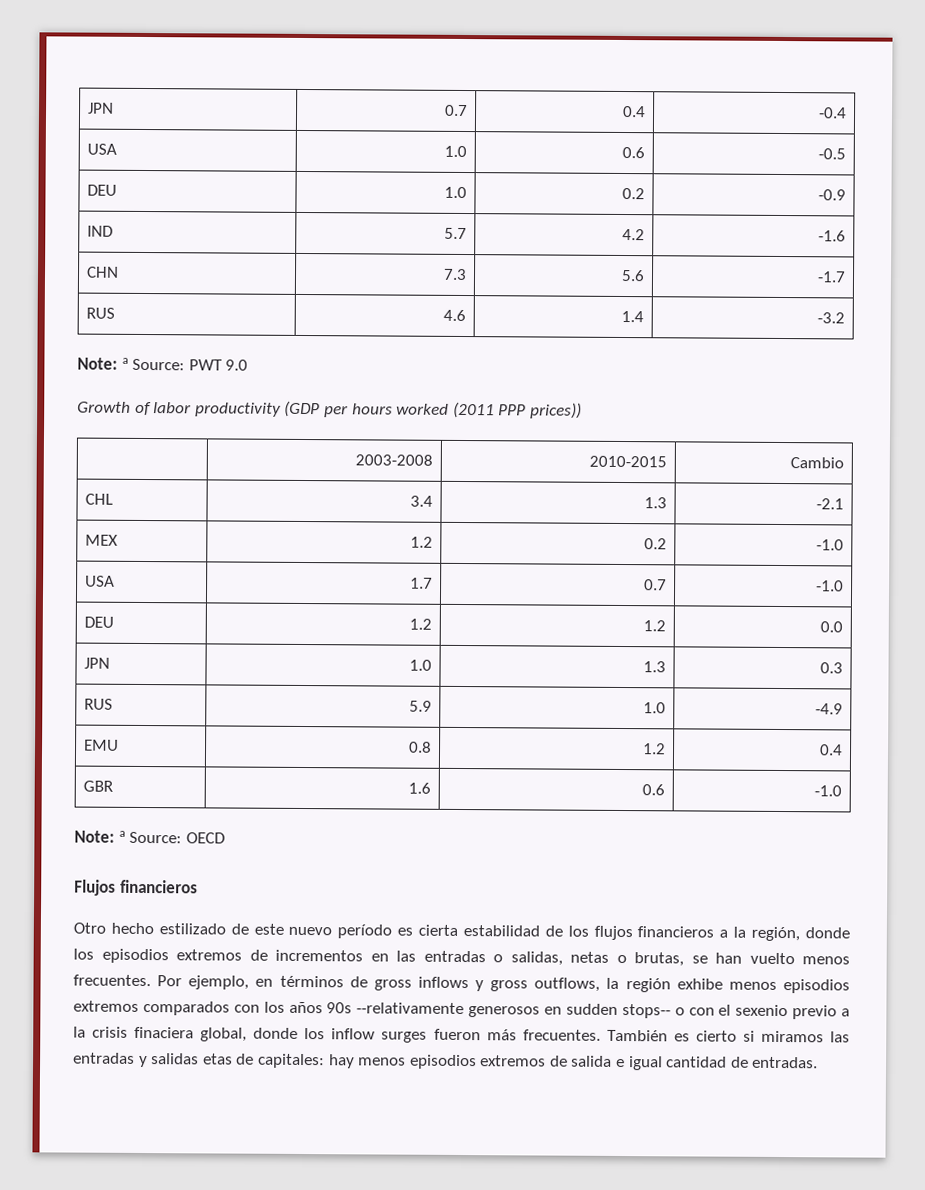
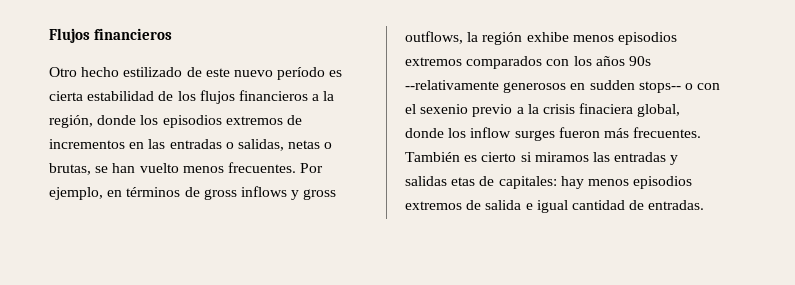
[88,102,115,114] [444,104,468,117] [622,105,646,118] [818,107,847,119] [87,143,118,155] [443,145,467,158] [621,146,645,159] [817,148,846,160] [87,184,118,196] [443,186,467,199] [621,187,645,200] [817,189,846,201] [87,225,114,237] [443,227,467,240] [621,228,645,241] [817,230,846,242] [86,266,120,278] [442,268,467,281] [620,269,645,282] [816,271,846,283] [86,307,116,319] [442,309,466,322] [620,310,644,323] [816,312,845,324] [77,357,249,371] [77,400,582,419] [354,454,433,466] [588,455,667,468] [789,457,844,469] [85,493,114,505] [409,495,433,507] [643,497,667,509] [815,498,844,510] [85,534,119,546] [409,536,433,548] [643,538,667,550] [815,539,844,551] [85,575,116,587] [409,577,433,589] [643,579,667,591] [815,580,844,592] [84,616,115,628] [408,618,432,630] [642,620,666,632] [819,621,843,633] [84,657,111,669] [408,659,432,671] [642,661,666,673] [819,662,843,674] [84,698,114,710] [408,700,432,712] [642,702,666,714] [814,703,843,715] [84,739,120,751] [408,741,432,753] [642,743,666,755] [819,744,843,756] [83,780,114,792] [407,782,431,794] [641,784,665,796] [813,785,842,797] [74,830,225,844] JPN | 0.7 | 0.4 | -0.4 // USA | 1.0 | 0.6 | -0.5 // DEU | 1.0 | 0.2 | -0.9 // IND | 5.7 | 4.2 | -1.6 // CHN | 7.3 | 5.6 | -1.7 // RUS | 4.6 | 1.4 | -3.2 // Note: a Source: PWT 9.0 // Growth of labor productivity (GDP per hours worked (2011 PPP prices)) // | 2003-2008 | 2010-2015 | Cambio // CHL | 3.4 | 1.3 | -2.1 // MEX | 1.2 | 0.2 | -1.0 // USA | 1.7 | 0.7 | -1.0 // DEU | 1.2 | 1.2 | 0.0 // JPN | 1.0 | 1.3 | 0.3 // RUS | 5.9 | 1.0 | -4.9 // EMU | 0.8 | 1.2 | 0.4 // GBR | 1.6 | 0.6 | -1.0 // Note: a Source: OECD // -> (49, 35) none

